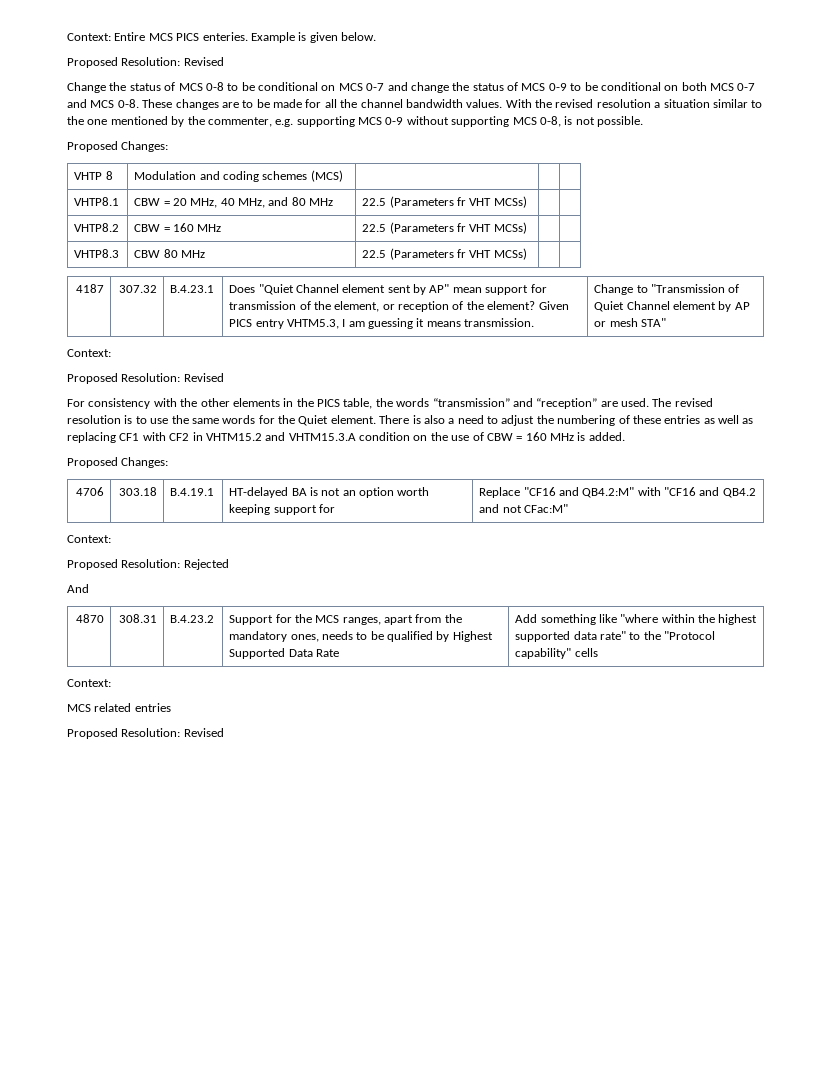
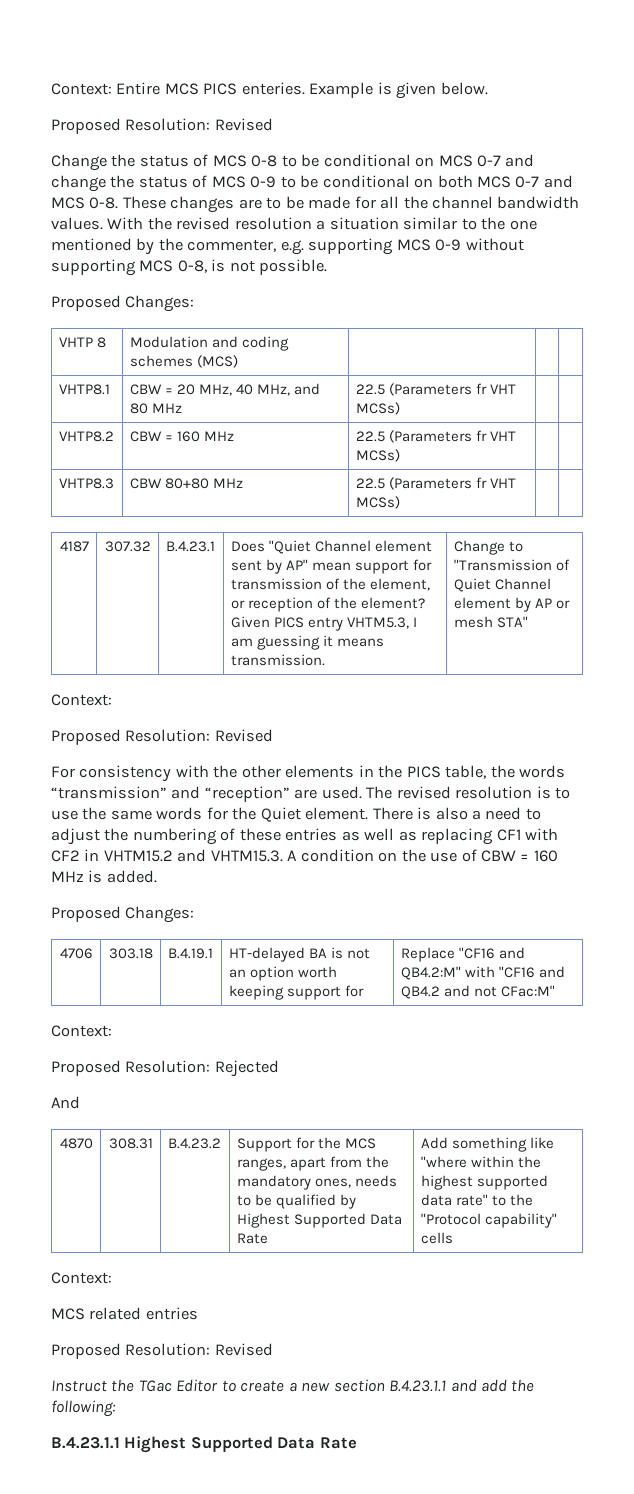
[163,249,178,258] 80 -> [164,478,209,489] 80+80
[288,433,356,441] VHTM15.3.A -> [210,850,298,862] VHTM15.3. A
(224, 732) none -> [51,1379,535,1392] [51,1400,116,1417] [51,1436,357,1453] // Instruct the TGac Editor to create a new section B.4.23.1.1 and add the following: // B.4.23.1.1 Highest Supported Data Rate

